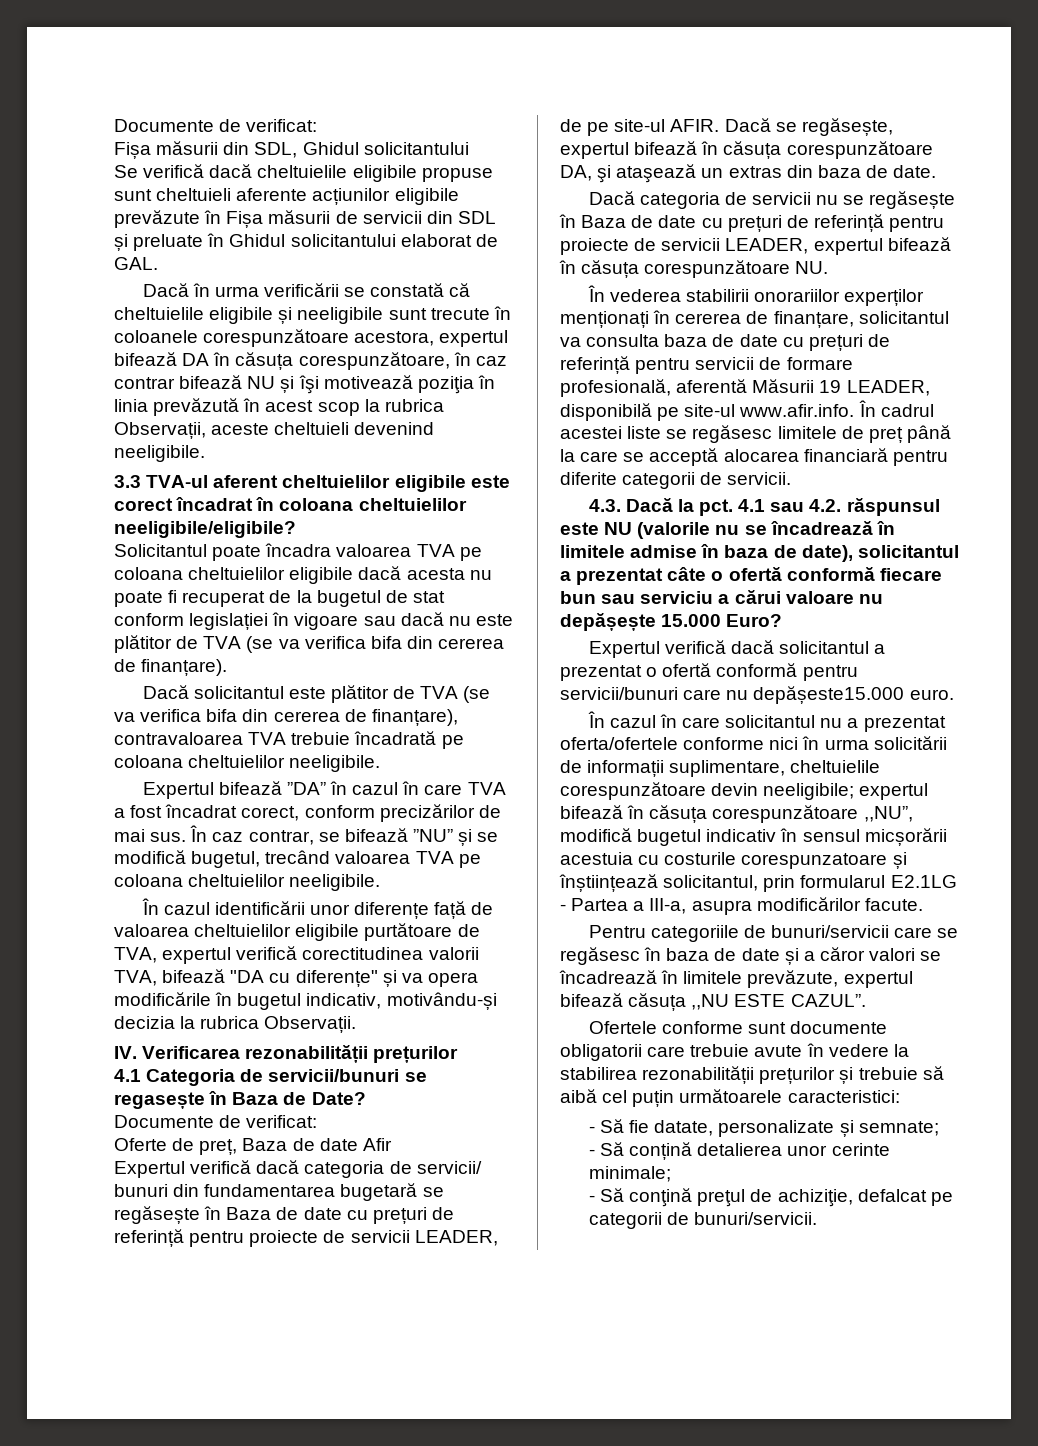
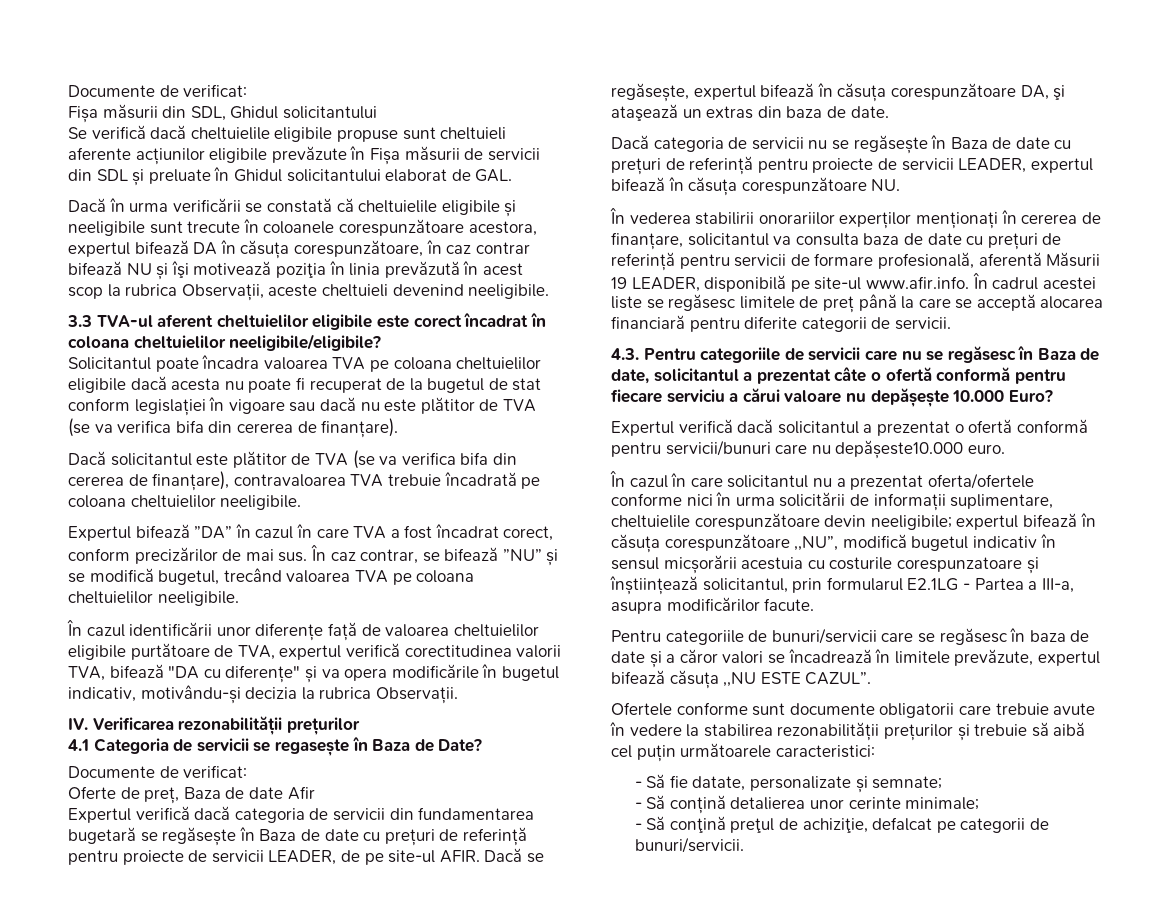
[268,1069,400,1082] servicii/bunuri -> [196,738,249,752] servicii
[416,1161,482,1174] [114,1184,168,1197] servicii/ bunuri -> [332,808,385,821] servicii
[625,498,940,516] [560,521,895,539] [560,544,853,562] Dacă la pct. 4.1 sau 4.2. răspunsul este NU (valorile nu se încadrează în limitele admise în baza de date), -> [643,346,1100,363] [611,369,649,384] Pentru categoriile de servicii care nu se regăsesc în Baza de date,
[879,568,942,581] [560,591,636,604] fiecare bun sau -> [1014,369,1066,384] [611,389,662,403] pentru fiecare
[661,614,722,627] 15.000 -> [952,390,1005,402] 10.000
[753,686,905,704] depășeste15.000 -> [835,440,964,459] depășeste10.000

